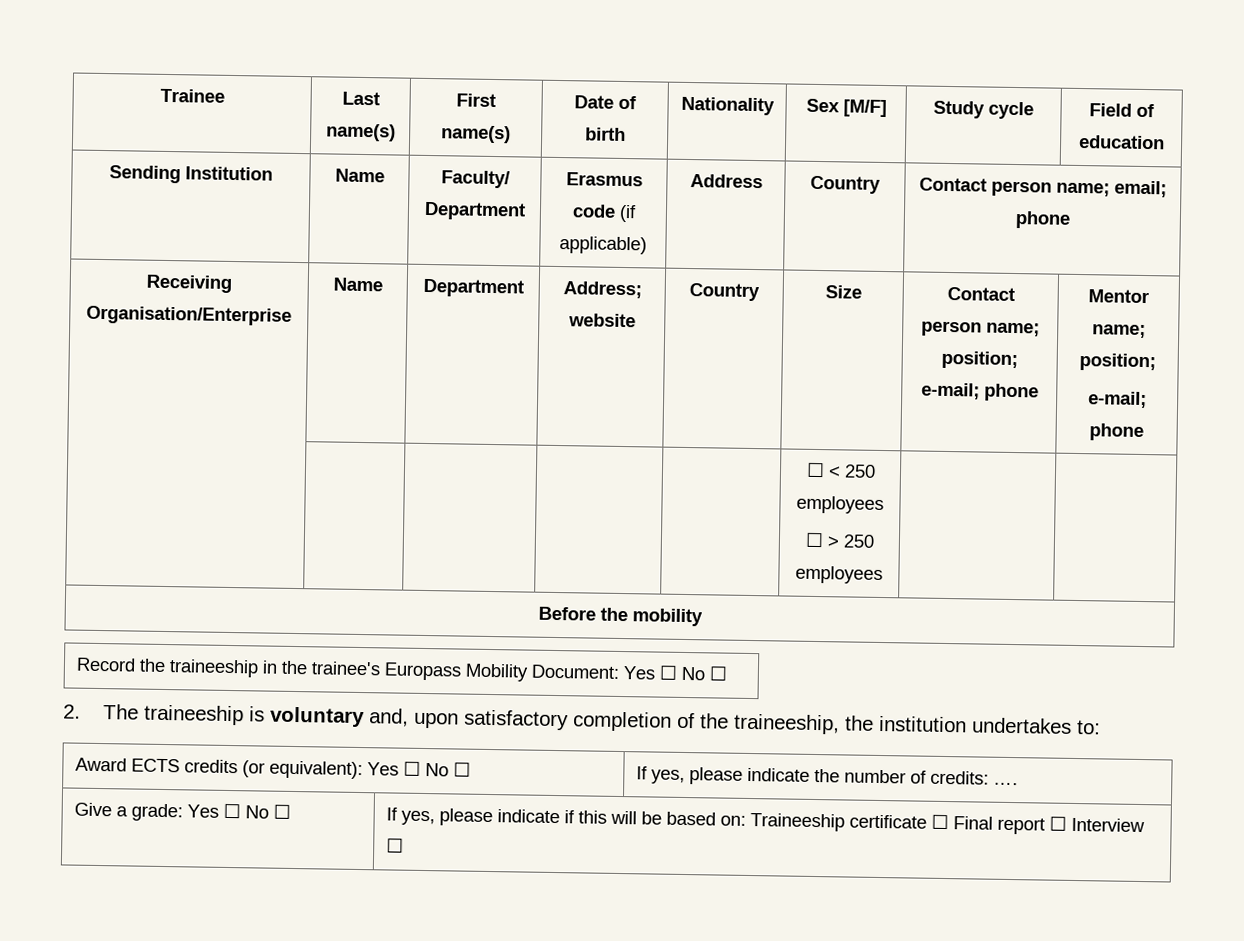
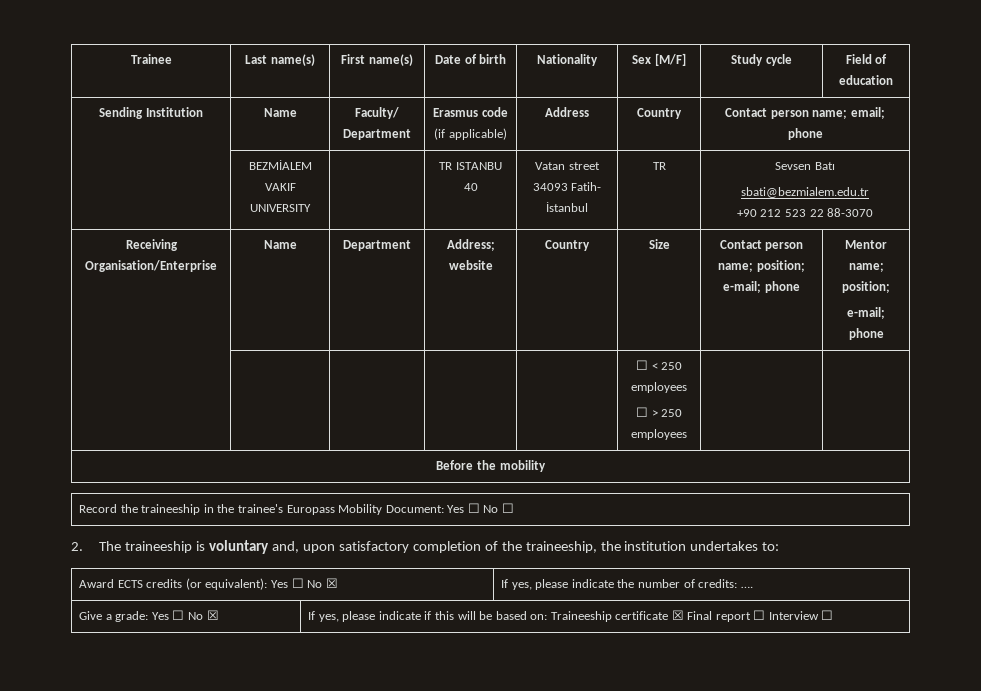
(1071, 220) none -> [248,160,312,170] [264,183,296,191] [250,204,311,212] [439,162,502,170] [463,183,478,191] [535,162,600,170] [532,182,602,191] [546,202,588,212] [652,162,666,170] [775,162,835,170] [741,187,870,198] [736,208,874,217] // | BEZMİALEM VAKIF UNIVERSITY | | TR ISTANBU 40 | Vatan street 34093 Fatih- İstanbul | TR | Sevsen Batı // sbati@bezmialem.edu.tr // +90 212 523 22 88-3070
[452,762,471,777] ☐ -> [325,578,338,588] ☒
[272,804,291,819] ☐ -> [206,610,219,620] ☒
[930,814,949,830] ☐ -> [671,610,684,620] ☒

